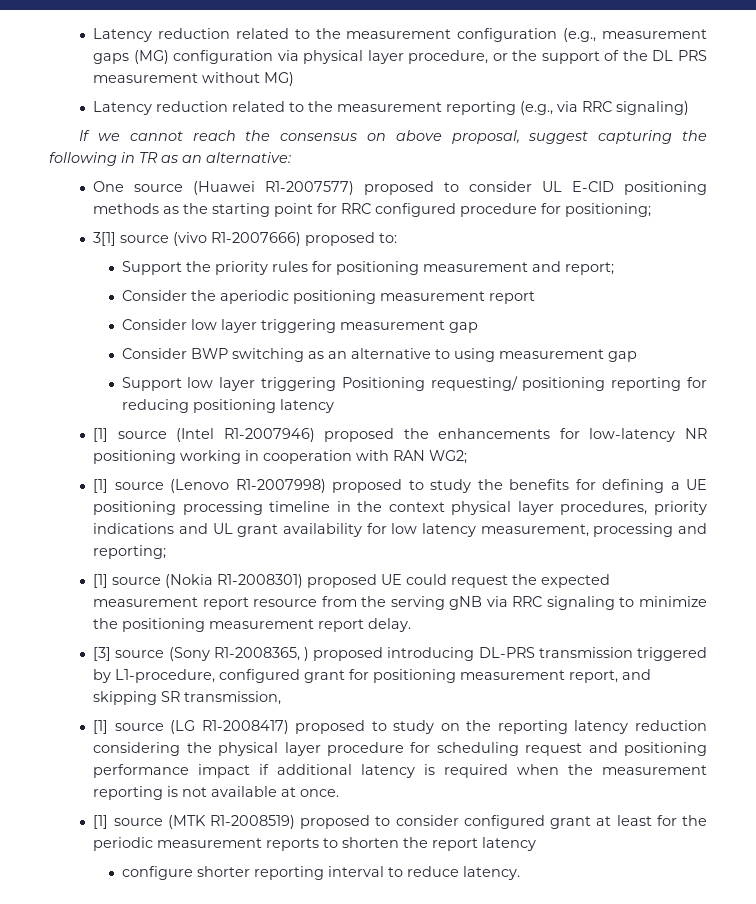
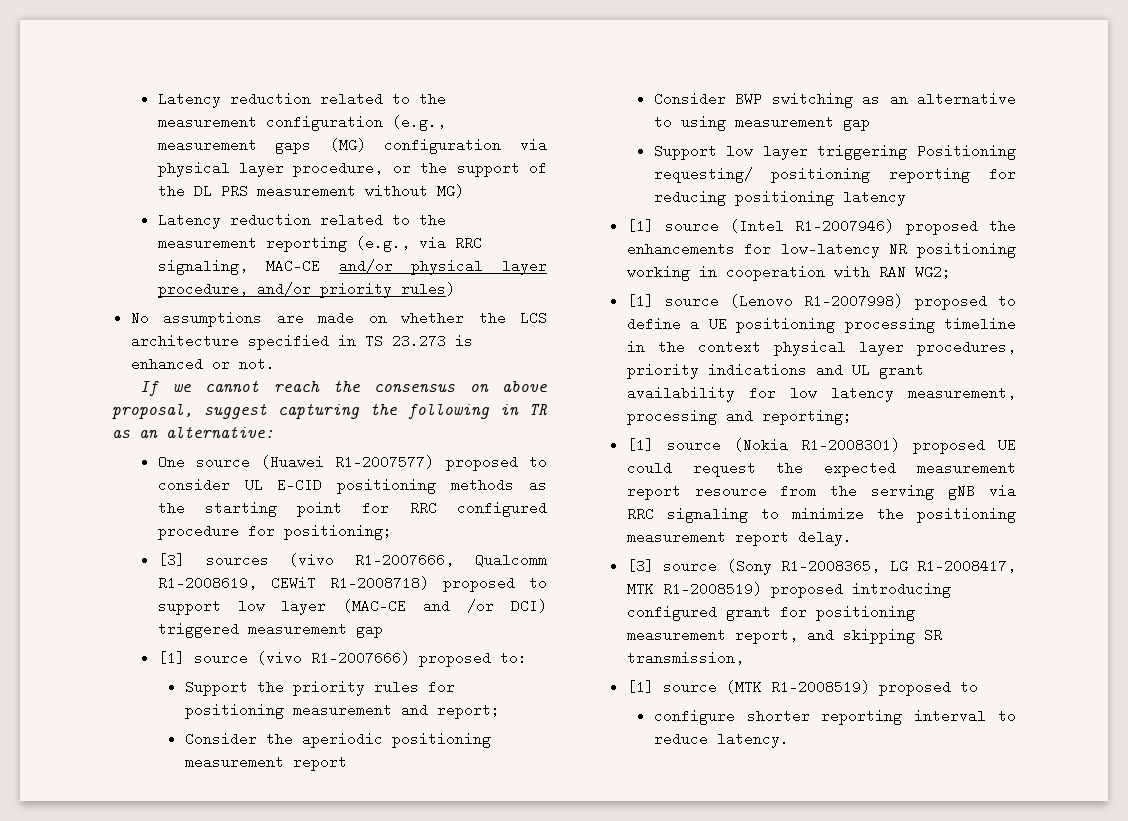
[616,101,690,115] signaling) -> [157,259,547,275] [157,282,455,298] [130,311,547,327] [130,334,473,350] [130,357,275,371] signaling, MAC-CE and/or physical layer procedure, and/or priority rules) // No assumptions are made on whether the LCS architecture specified in TS 23.273 is enhanced or not.
[93,232,117,246] 3[1] -> [157,553,547,567] [157,576,547,592] [157,599,547,615] [157,622,383,638] [157,651,185,665] [3] sources (vivo R1-2007666, Qualcomm R1-2008619, CEWiT R1-2008718) proposed to support low layer (MAC-CE and /or DCI) triggered measurement gap // [1]
[121,319,478,333] // Consider low layer triggering measurement gap -> (347, 763) none
[430,479,665,493] study the benefits for defining -> [626,317,681,331] define
[304,647,707,661] [93,669,216,683] ) proposed introducing DL-PRS transmission triggered by L1-procedure, -> [889,559,1016,573] [626,582,951,598] LG R1-2008417, MTK R1-2008519) proposed introducing
[93,720,707,734] [93,742,708,756] [93,764,708,778] [93,786,340,800] // [1] source (LG R1-2008417) proposed to study on the reporting latency reduction considering the physical layer procedure for scheduling request and positioning performance impact if additional latency is required when the measurement reporting is not available at once. -> (744, 658) none
[395,815,707,829] [93,837,537,851] consider configured grant at least for the periodic measurement reports to shorten the report latency -> (978, 687) none

